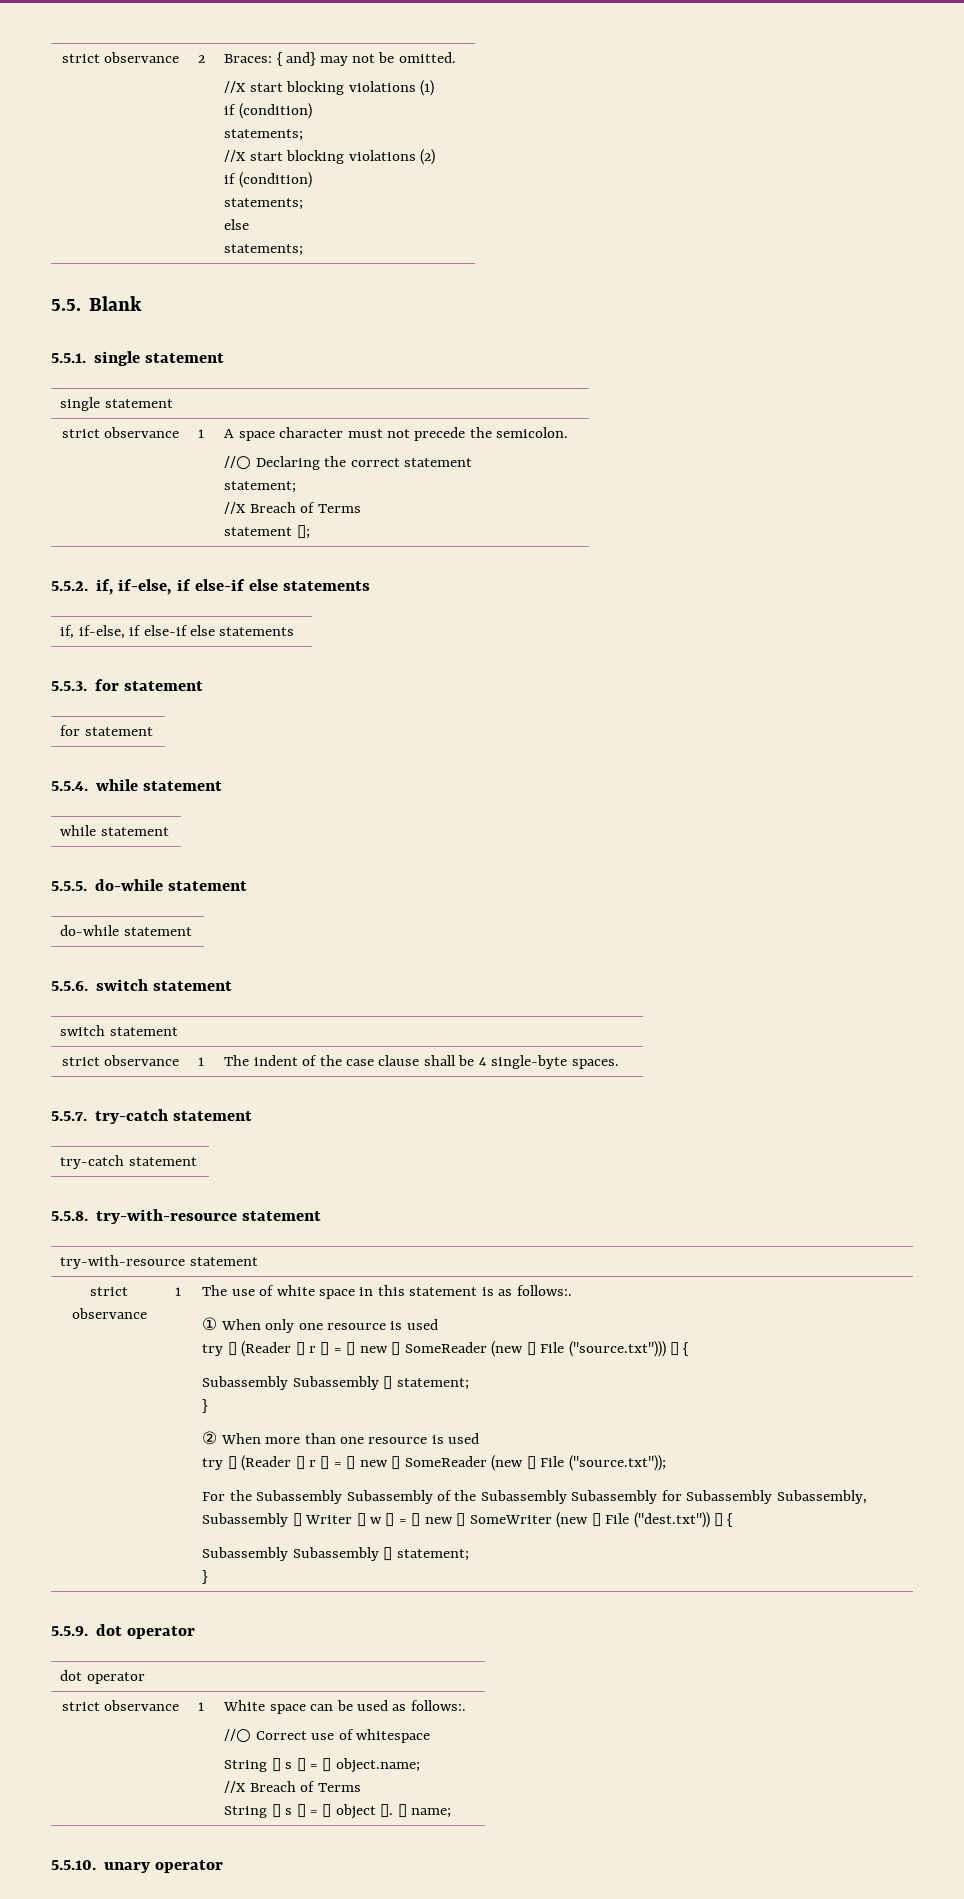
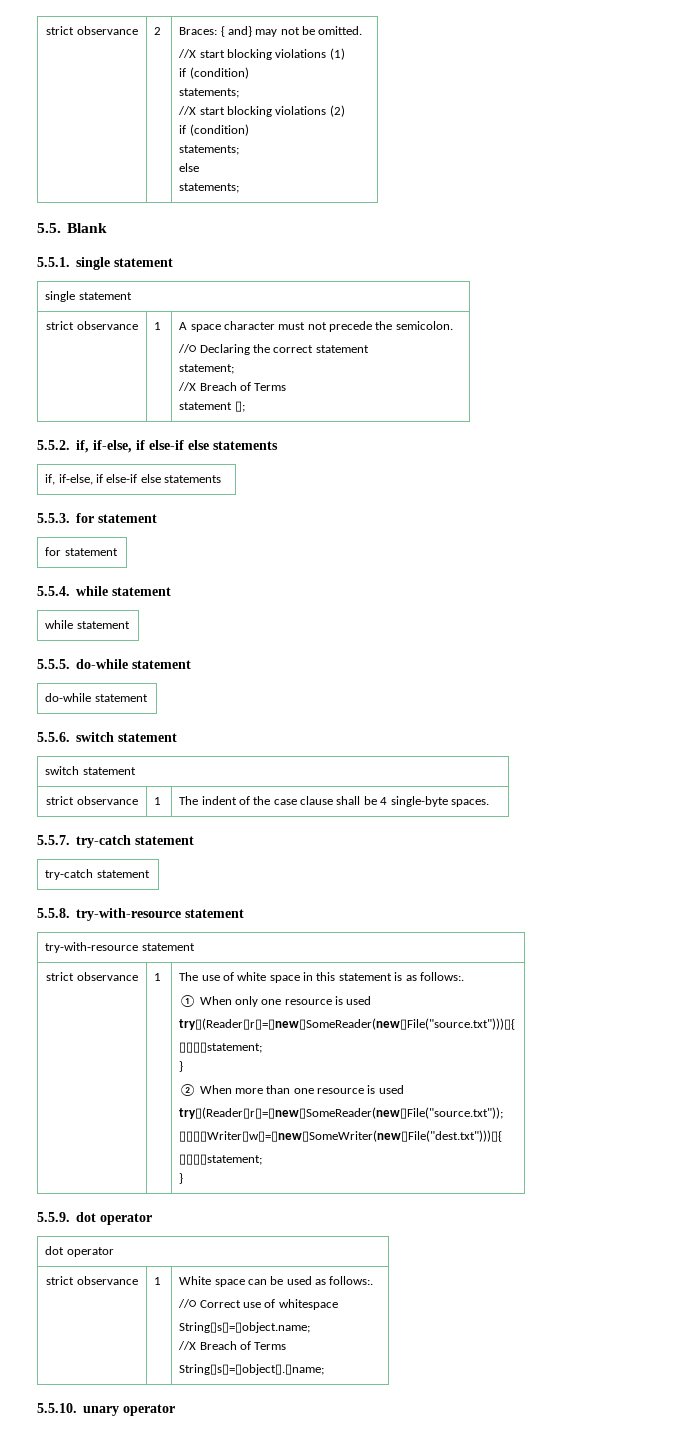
[202,1341,690,1357] [202,1376,469,1390] try ▯ (Reader ▯ r ▯ = ▯ new ▯ SomeReader (new ▯ File ("source.txt"))) ▯ { // Subassembly Subassembly ▯ statement; -> [179,1018,516,1030] [179,1042,263,1053] try▯(Reader▯r▯=▯new▯SomeReader(new▯File("source.txt")))▯{ // ▯▯▯▯statement;
[202,1455,666,1471] [202,1490,867,1504] [202,1512,734,1528] [202,1547,469,1561] try ▯ (Reader ▯ r ▯ = ▯ new ▯ SomeReader (new ▯ File ("source.txt")); // For the Subassembly Subassembly of the Subassembly Subassembly for Subassembly Subassembly, Subassembly ▯ Writer ▯ w ▯ = ▯ new ▯ SomeWriter (new ▯ File ("dest.txt")) ▯ { // Subassembly Subassembly ▯ statement; -> [179,1107,504,1119] [179,1130,503,1142] [179,1154,263,1165] try▯(Reader▯r▯=▯new▯SomeReader(new▯File("source.txt")); // ▯▯▯▯Writer▯w▯=▯new▯SomeWriter(new▯File("dest.txt")))▯{ // ▯▯▯▯statement;
[224,1758,420,1773] [224,1781,361,1793] [224,1804,452,1819] String ▯ s ▯ = ▯ object.name; // //X Breach of Terms // String ▯ s ▯ = ▯ object ▯. ▯ name; -> [179,1322,311,1333] [178,1341,287,1350] [179,1364,325,1375] String▯s▯=▯object.name; // //X Breach of Terms // String▯s▯=▯object▯.▯name;

